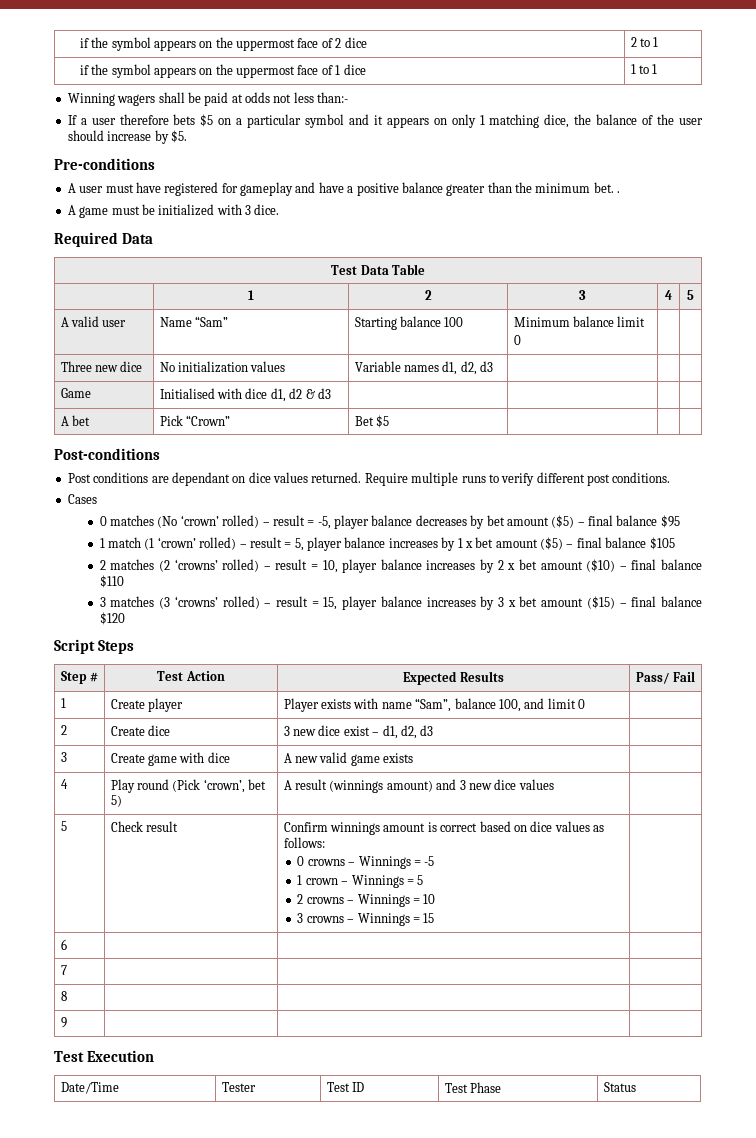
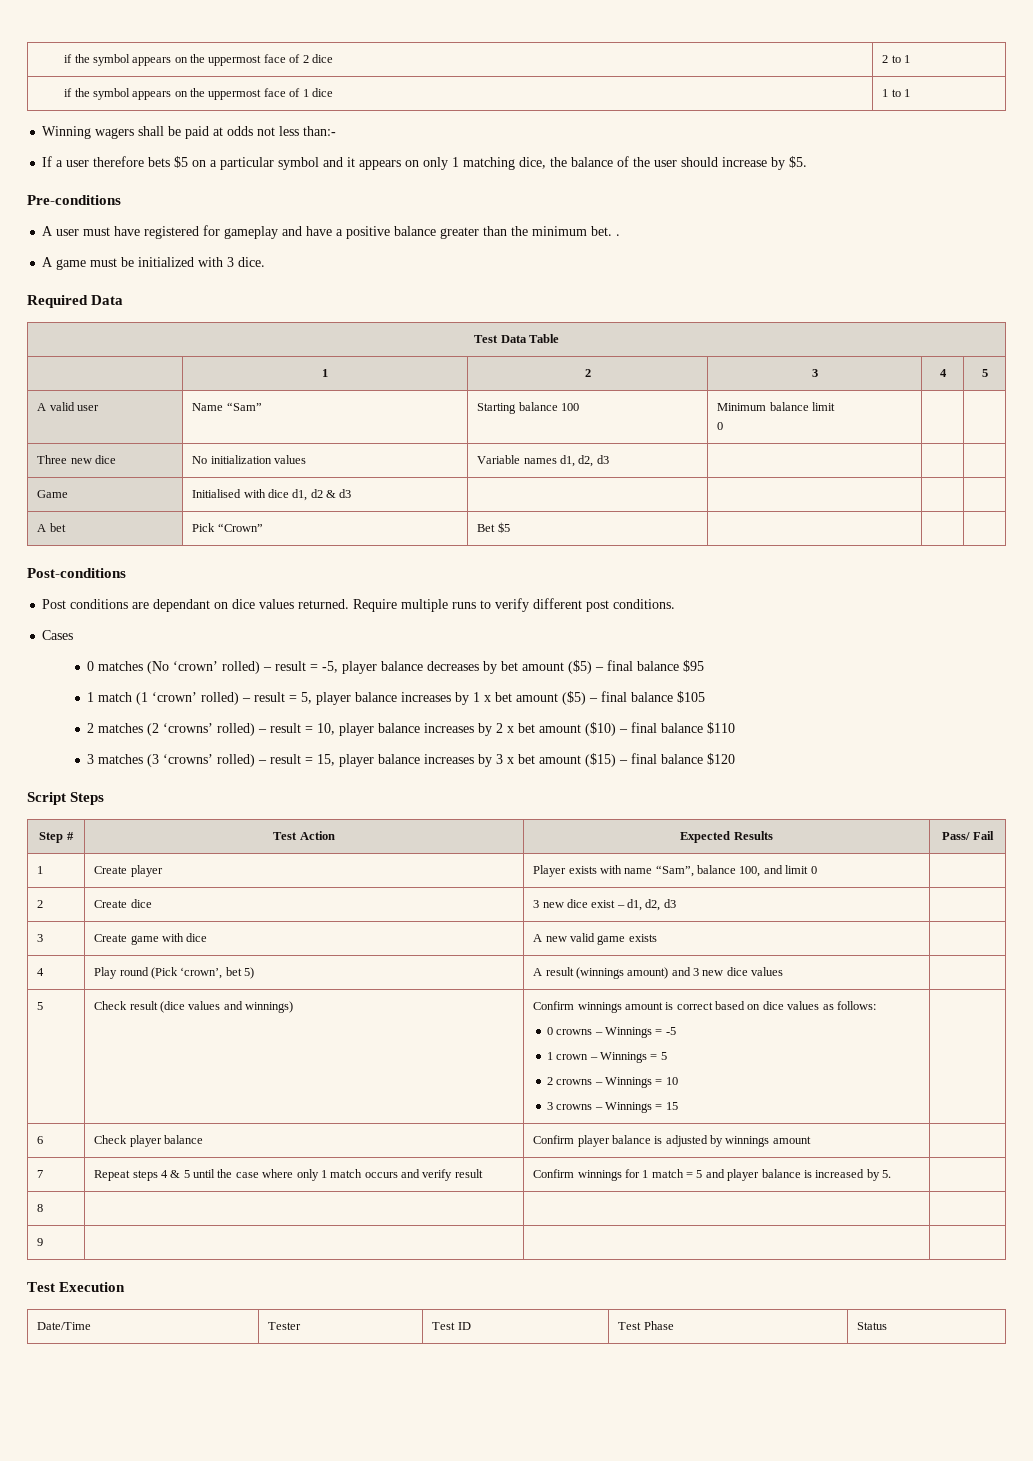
(179, 826) none -> [159,1001,294,1013] (dice values and winnings)
[60,965,67,975] | | // 7 | | -> [94,1135,203,1147] [533,1135,811,1147] [37,1170,44,1178] [94,1169,483,1181] [533,1169,892,1181] Check player balance | Confirm player balance is adjusted by winnings amount | // 7 | Repeat steps 4 & 5 until the case where only 1 match occurs and verify result | Confirm winnings for 1 match = 5 and player balance is increased by 5.

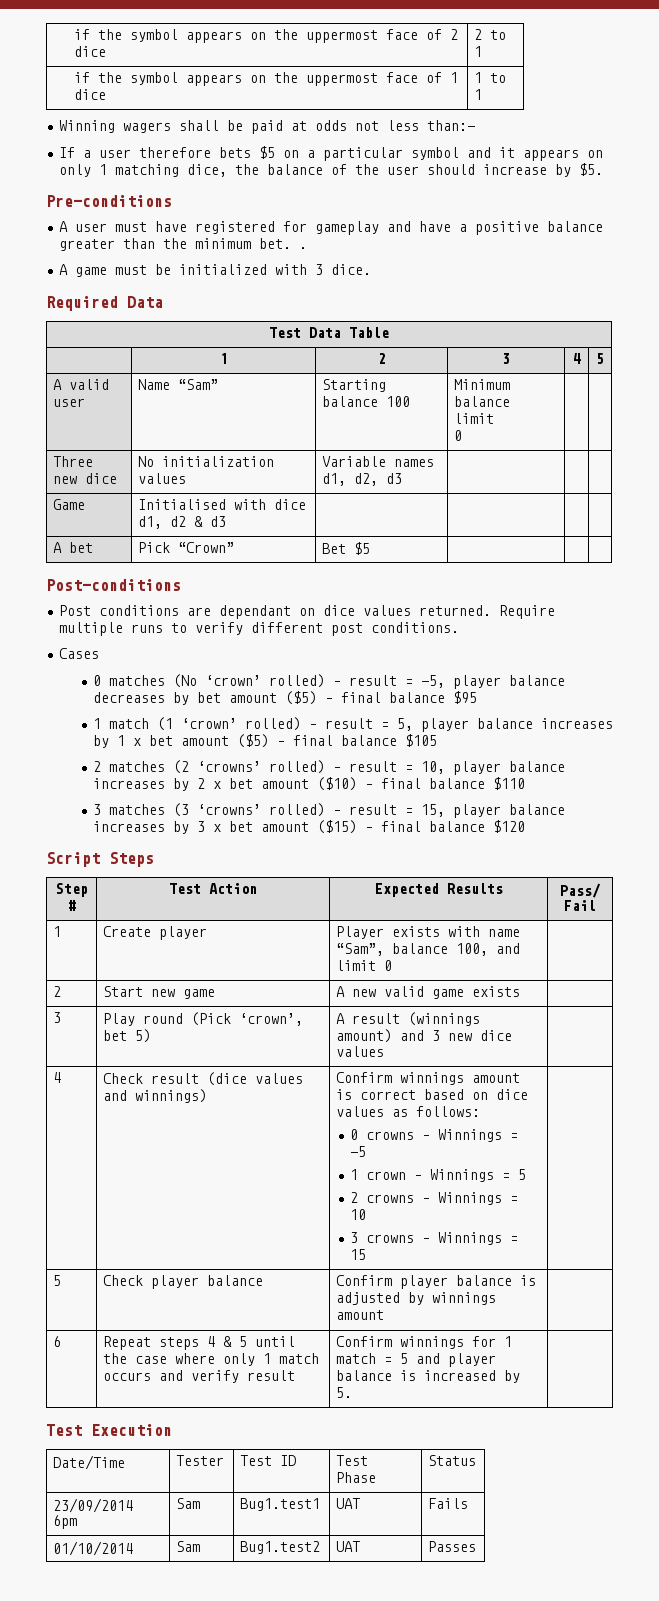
[94,899,152,908] [533,899,676,911] [37,934,44,942] [94,933,208,945] Create dice | 3 new dice exist – d1, d2, d3 | // 3 | Create game with dice -> [103,986,216,999] Start new game
[37,968,45,976] 4 -> [53,1012,62,1023] 3
[37,1002,44,1010] 5 -> [53,1072,62,1083] 4
[37,1136,44,1144] 6 -> [53,1275,62,1286] 5
[37,1170,44,1178] 7 -> [53,1336,62,1347] 6
[37,1204,44,1212] [37,1238,44,1246] // 8 | | | // 9 | | | -> (353, 1392) none
(888, 1326) none -> [53,1498,134,1513] [53,1515,78,1529] [176,1498,201,1509] [240,1498,321,1511] [336,1498,361,1509] [428,1498,469,1509] [53,1541,134,1556] [176,1541,201,1552] [240,1541,321,1554] [336,1541,361,1552] [428,1541,477,1552] // 23/09/2014 6pm | Sam | Bug1.test1 | UAT | Fails // 01/10/2014 | Sam | Bug1.test2 | UAT | Passes

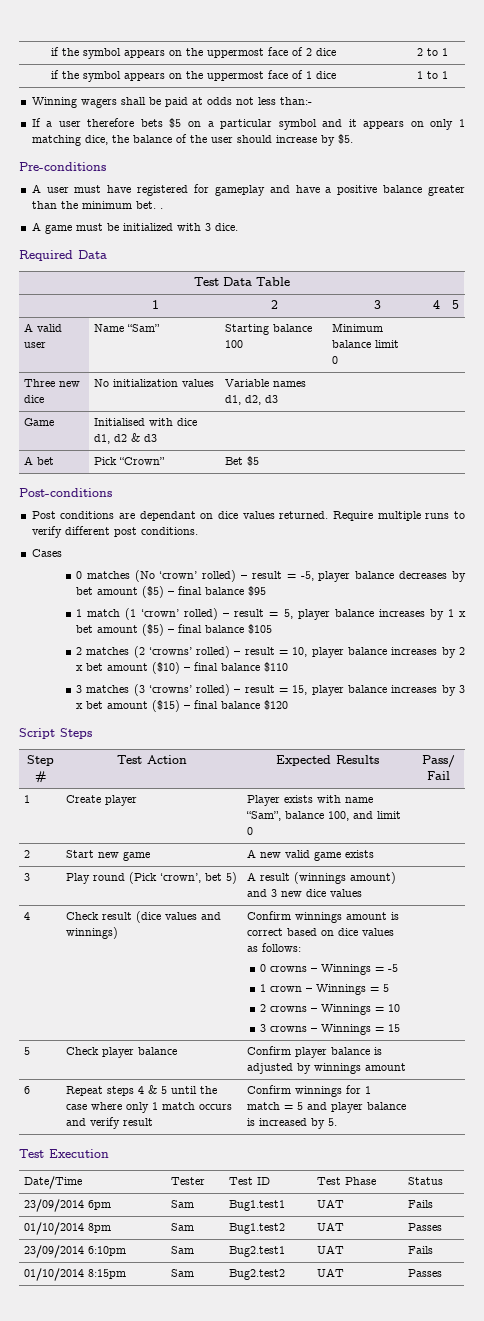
(134, 1548) none -> [88,1223,112,1233] 8pm
(477, 1546) none -> [24,1245,127,1258] [171,1246,195,1254] [229,1246,286,1257] [317,1245,345,1254] [408,1246,434,1254] [24,1268,127,1281] [171,1269,195,1277] [229,1269,286,1280] [317,1268,345,1277] [408,1269,443,1277] // 23/09/2014 6:10pm | Sam | Bug2.test1 | UAT | Fails // 01/10/2014 8:15pm | Sam | Bug2.test2 | UAT | Passes

